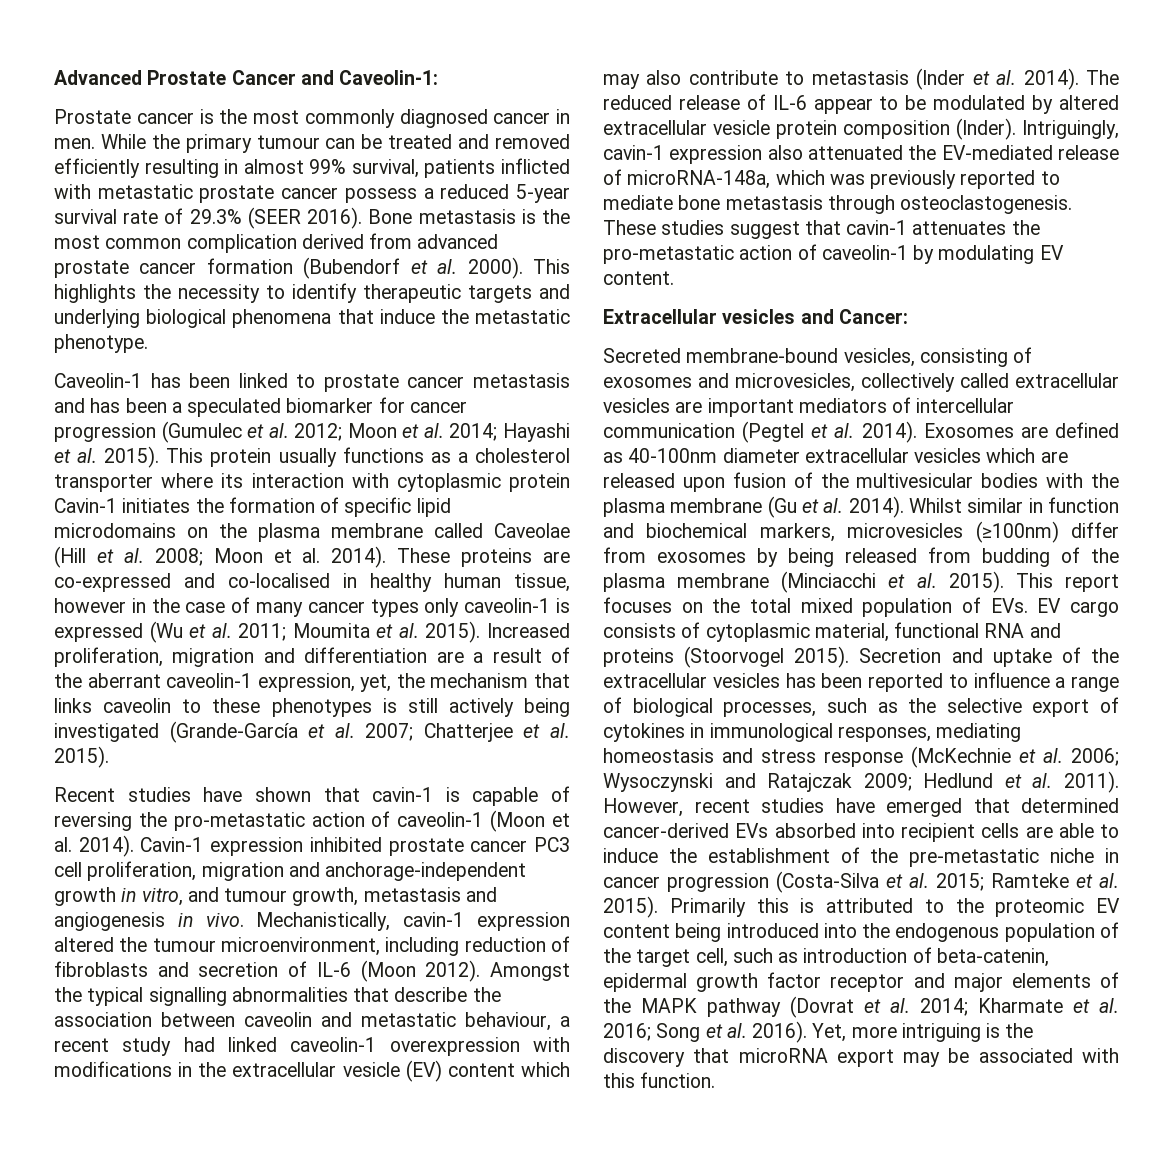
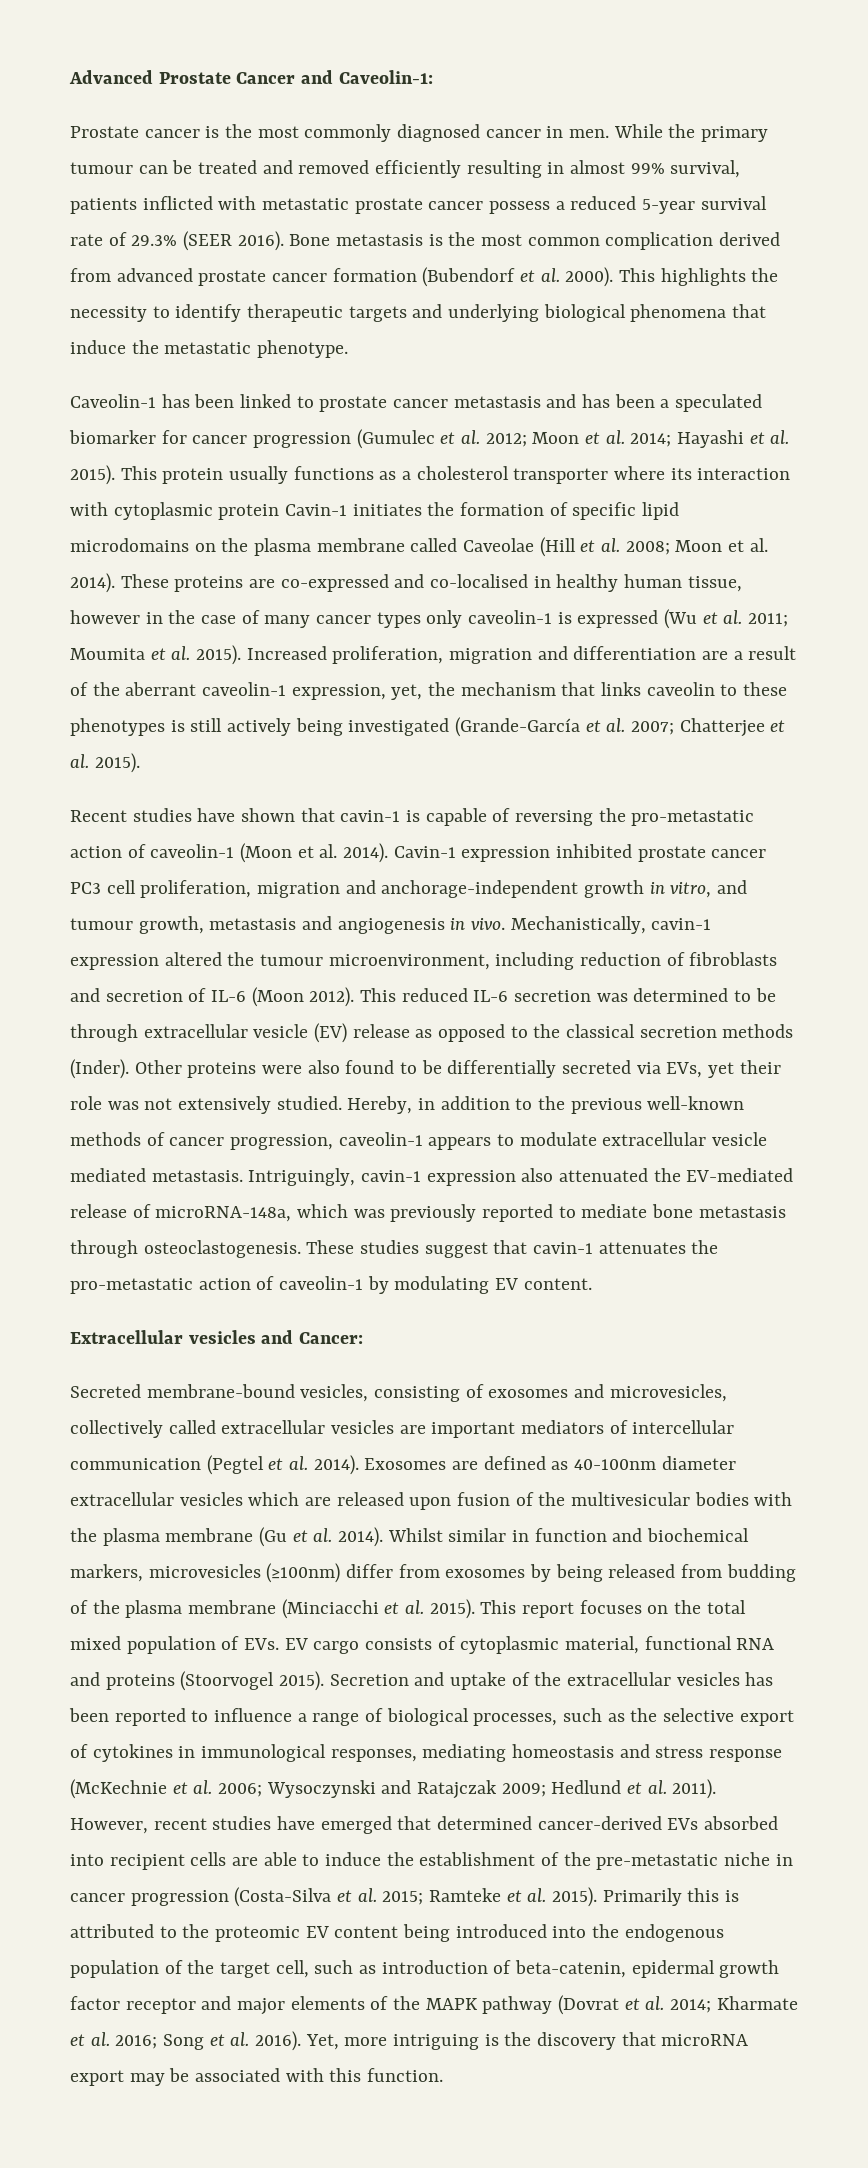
[490,962,570,981] [54,987,501,1006] [54,1012,570,1031] [54,1037,570,1056] [54,1060,571,1082] [603,68,1119,90] [603,94,1119,114] [603,118,1016,140] Amongst the typical signalling abnormalities that describe the association between caveolin and metastatic behaviour, a recent study had linked caveolin-1 overexpression with modifications in the extracellular vesicle (EV) content which may also contribute to metastasis (Inder et al. 2014). The reduced release of IL-6 appear to be modulated by altered extracellular vesicle protein composition (Inder). -> [360,988,776,1002] [70,1023,794,1043] [70,1059,781,1079] [70,1096,745,1114] [70,1132,768,1150] [70,1168,243,1182] This reduced IL-6 secretion was determined to be through extracellular vesicle (EV) release as opposed to the classical secretion methods (Inder). Other proteins were also found to be differentially secreted via EVs, yet their role was not extensively studied. Hereby, in addition to the previous well-known methods of cancer progression, caveolin-1 appears to modulate extracellular vesicle mediated metastasis.

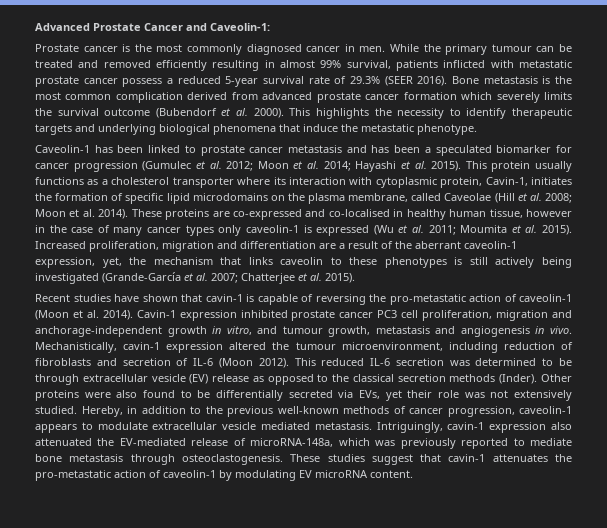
(417, 275) none -> [461,92,572,103] [35,108,151,116] which severely limits the survival outcome
[218,504,348,520] protein Cavin-1 -> [440,177,528,188] protein, Cavin-1,
[316,538,405,552] membrane -> [348,193,409,202] membrane,
(519, 1284) none -> [315,470,368,478] microRNA
[70,1330,364,1344] [70,1384,727,1402] [70,1420,735,1438] [70,1455,736,1475] [70,1492,793,1510] [70,1527,750,1547] [70,1563,796,1583] [70,1599,746,1619] [70,1636,775,1654] [70,1671,774,1691] [69,1708,794,1726] [70,1744,783,1762] [70,1779,717,1799] [70,1816,779,1834] [70,1852,793,1870] [70,1887,740,1907] [70,1924,724,1942] [70,1960,780,1978] [70,1995,798,2015] [70,2031,749,2051] [70,2068,444,2086] // Extracellular vesicles and Cancer: // Secreted membrane-bound vesicles, consisting of exosomes and microvesicles, collectively called extracellular vesicles are important mediators of intercellular communication (Pegtel et al. 2014). Exosomes are defined as 40-100nm diameter extracellular vesicles which are released upon fusion of the multivesicular bodies with the plasma membrane (Gu et al. 2014). Whilst similar in function and biochemical markers, microvesicles (≥100nm) differ from exosomes by being released from budding of the plasma membrane (Minciacchi et al. 2015). This report focuses on the total mixed population of EVs. EV cargo consists of cytoplasmic material, functional RNA and proteins (Stoorvogel 2015). Secretion and uptake of the extracellular vesicles has been reported to influence a range of biological processes, such as the selective export of cytokines in immunological responses, mediating homeostasis and stress response (McKechnie et al. 2006; Wysoczynski and Ratajczak 2009; Hedlund et al. 2011). However, recent studies have emerged that determined cancer-derived EVs absorbed into recipient cells are able to induce the establishment of the pre-metastatic niche in cancer progression (Costa-Silva et al. 2015; Ramteke et al. 2015). Primarily this is attributed to the proteomic EV content being introduced into the endogenous population of the target cell, such as introduction of beta-catenin, epidermal growth factor receptor and major elements of the MAPK pathway (Dovrat et al. 2014; Kharmate et al. 2016; Song et al. 2016). Yet, more intriguing is the discovery that microRNA export may be associated with this function. -> (413, 474) none

